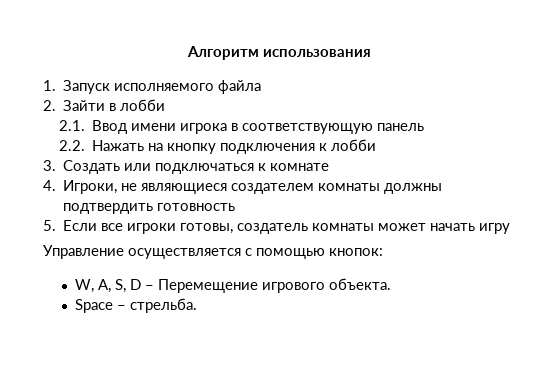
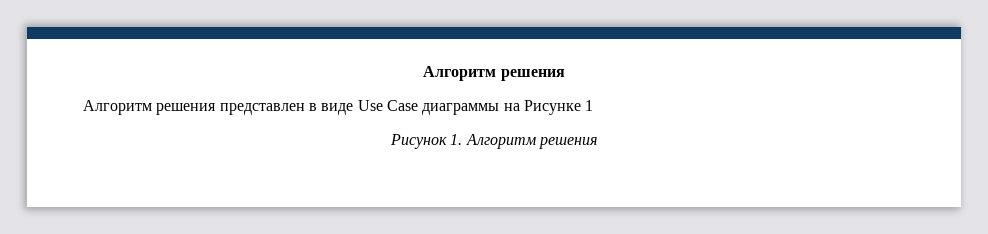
[186,46,371,60] [43,80,262,94] [43,99,166,111] [58,120,425,134] [58,139,377,154] [43,160,330,174] [43,180,443,194] [63,203,236,214] [43,220,511,234] [43,245,383,259] [74,278,391,293] [74,298,197,313] Алгоритм использования // 1. Запуск исполняемого файла // 2. Зайти в лобби // 2.1. Ввод имени игрока в соответствующую панель // 2.2. Нажать на кнопку подключения к лобби // 3. Создать или подключаться к комнате // 4. Игроки, не являющиеся создателем комнаты должны подтвердить готовность // 5. Если все игроки готовы, создатель комнаты может начать игру // Управление осуществляется с помощью кнопок: // W, A, S, D – Перемещение игрового объекта. // Space – стрельба. -> [423,66,565,81] [83,100,594,115] [390,134,597,149] Алгоритм решения // Алгоритм решения представлен в виде Use Case диаграммы на Рисунке 1 // Рисунок 1. Алгоритм решения

